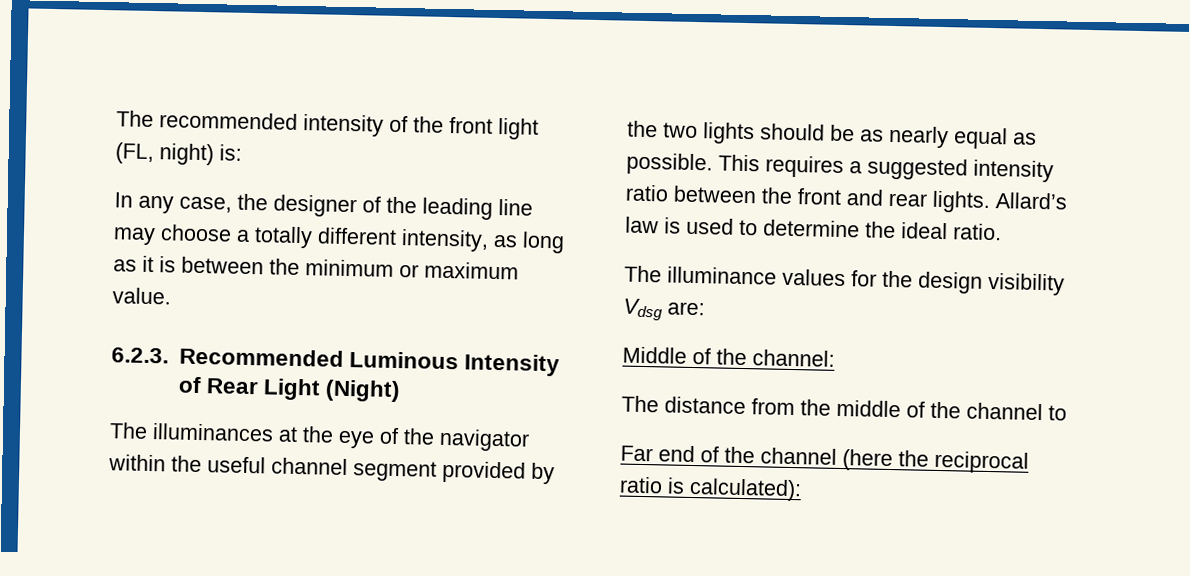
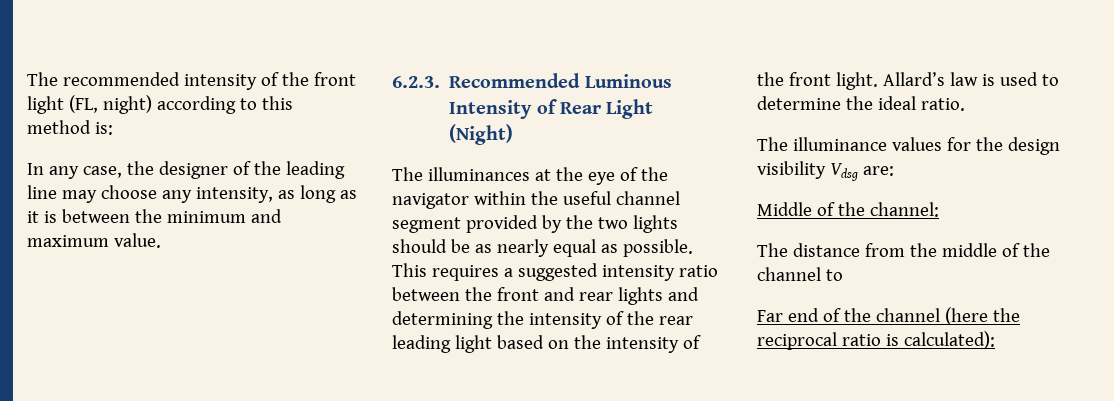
(214, 154) none -> [156,96,293,114] [27,120,91,134] according to this method
[236,226,397,249] a totally different -> [161,190,192,203] any
[399,264,419,278] or -> [250,209,282,223] and
[932,190,991,213] lights. -> [617,287,699,305] [392,311,693,329] [392,335,701,353] [757,72,878,90] lights and determining the intensity of the rear leading light based on the intensity of the front light.

